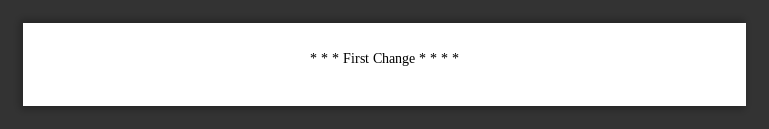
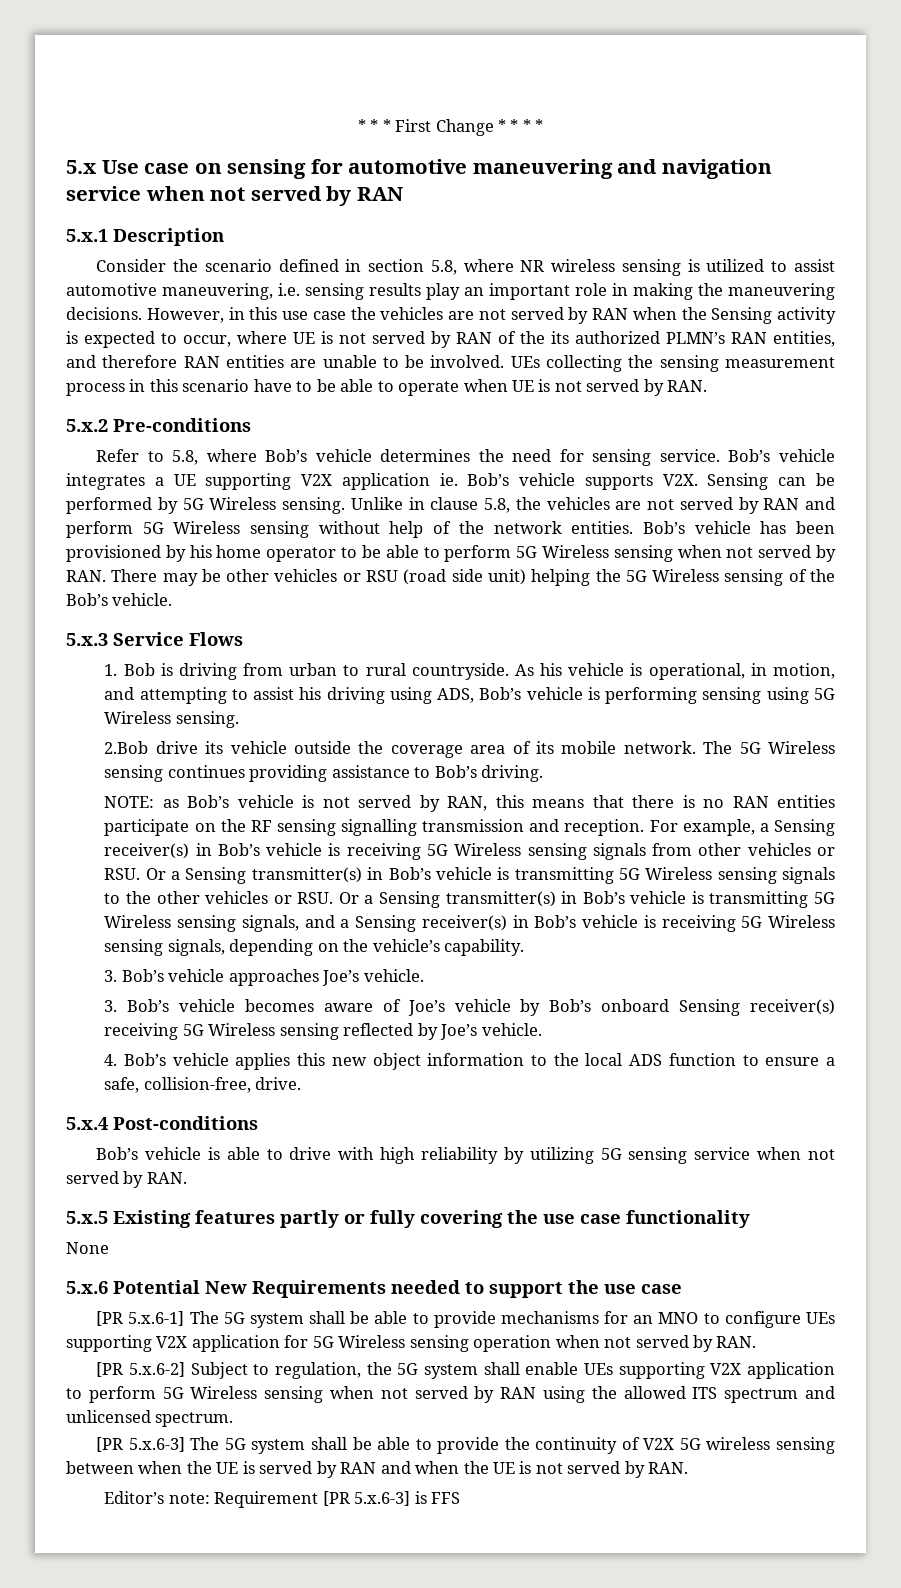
(459, 58) none -> [66,159,772,179] [66,186,403,206] [66,228,224,246] [96,259,835,276] [66,283,835,300] [66,307,836,324] [66,331,835,348] [66,355,835,372] [66,379,708,396] [66,418,251,432] [96,449,836,466] [66,473,835,490] [66,497,835,514] [66,521,836,538] [66,545,836,562] [66,569,835,586] [66,593,173,606] [66,632,243,646] [104,663,835,680] [104,687,836,704] [104,711,239,728] [104,741,835,758] [104,765,544,782] [104,795,835,812] [104,819,836,836] [104,843,836,860] [104,867,835,884] [104,891,835,908] [104,915,836,932] [104,939,525,956] [104,969,424,986] [104,999,836,1016] [104,1023,542,1040] [104,1053,835,1070] [104,1077,302,1093] [66,1116,258,1130] [96,1147,835,1164] [66,1171,187,1188] [66,1210,750,1228] [66,1242,109,1254] [66,1280,682,1298] [96,1311,836,1328] [66,1335,757,1352] [96,1362,835,1379] [66,1386,835,1403] [66,1410,234,1427] [96,1437,836,1454] [66,1461,689,1478] [104,1491,461,1508] // 5.x Use case on sensing for automotive maneuvering and navigation service when not served by RAN // 5.x.1 Description // Consider the scenario defined in section 5.8, where NR wireless sensing is utilized to assist automotive maneuvering, i.e. sensing results play an important role in making the maneuvering decisions. However, in this use case the vehicles are not served by RAN when the Sensing activity is expected to occur, where UE is not served by RAN of the its authorized PLMN’s RAN entities, and therefore RAN entities are unable to be involved. UEs collecting the sensing measurement process in this scenario have to be able to operate when UE is not served by RAN. // 5.x.2 Pre-conditions // Refer to 5.8, where Bob’s vehicle determines the need for sensing service. Bob’s vehicle integrates a UE supporting V2X application ie. Bob’s vehicle supports V2X. Sensing can be performed by 5G Wireless sensing. Unlike in clause 5.8, the vehicles are not served by RAN and perform 5G Wireless sensing without help of the network entities. Bob’s vehicle has been provisioned by his home operator to be able to perform 5G Wireless sensing when not served by RAN. There may be other vehicles or RSU (road side unit) helping the 5G Wireless sensing of the Bob’s vehicle. // 5.x.3 Service Flows // 1. Bob is driving from urban to rural countryside. As his vehicle is operational, in motion, and attempting to assist his driving using ADS, Bob’s vehicle is performing sensing using 5G Wireless sensing. // 2.Bob drive its vehicle outside the coverage area of its mobile network. The 5G Wireless sensing continues providing assistance to Bob’s driving. // NOTE: as Bob’s vehicle is not served by RAN, this means that there is no RAN entities participate on the RF sensing signalling transmission and reception. For example, a Sensing receiver(s) in Bob’s vehicle is receiving 5G Wireless sensing signals from other vehicles or RSU. Or a Sensing transmitter(s) in Bob’s vehicle is transmitting 5G Wireless sensing signals to the other vehicles or RSU. Or a Sensing transmitter(s) in Bob’s vehicle is transmitting 5G Wireless sensing signals, and a Sensing receiver(s) in Bob’s vehicle is receiving 5G Wireless sensing signals, depending on the vehicle’s capability. // 3. Bob’s vehicle approaches Joe’s vehicle. // 3. Bob’s vehicle becomes aware of Joe’s vehicle by Bob’s onboard Sensing receiver(s) receiving 5G Wireless sensing reflected by Joe’s vehicle. // 4. Bob’s vehicle applies this new object information to the local ADS function to ensure a safe, collision-free, drive. // 5.x.4 Post-conditions // Bob’s vehicle is able to drive with high reliability by utilizing 5G sensing service when not served by RAN. // 5.x.5 Existing features partly or fully covering the use case functionality // None // 5.x.6 Potential New Requirements needed to support the use case // [PR 5.x.6-1] The 5G system shall be able to provide mechanisms for an MNO to configure UEs supporting V2X application for 5G Wireless sensing operation when not served by RAN. // [PR 5.x.6-2] Subject to regulation, the 5G system shall enable UEs supporting V2X application to perform 5G Wireless sensing when not served by RAN using the allowed ITS spectrum and unlicensed spectrum. // [PR 5.x.6-3] The 5G system shall be able to provide the continuity of V2X 5G wireless sensing between when the UE is served by RAN and when the UE is not served by RAN. // Editor’s note: Requirement [PR 5.x.6-3] is FFS

